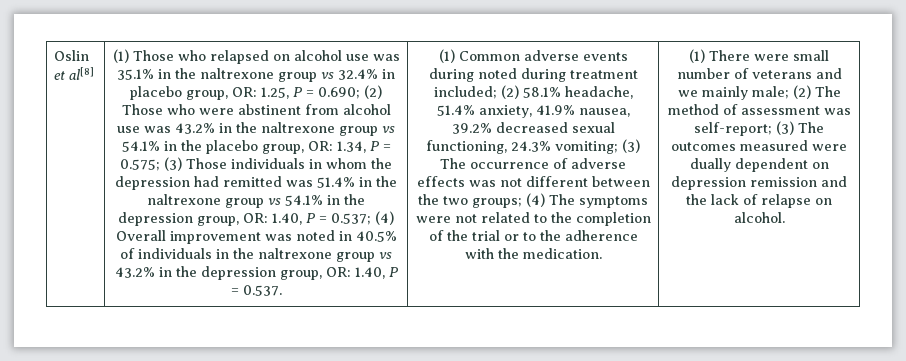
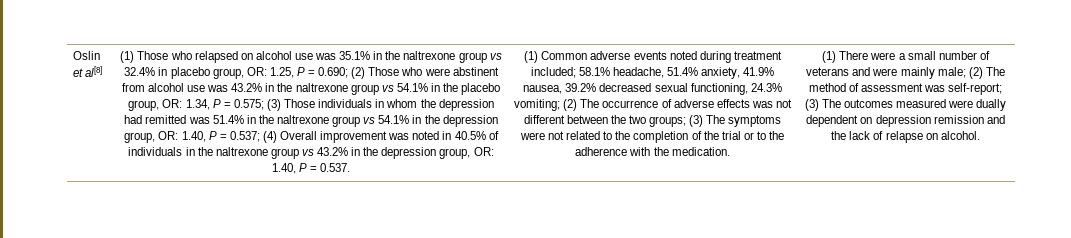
[428,68,474,82] during -> (667, 55) none
[500,85,519,99] (2) -> (576, 72) none
[622,139,640,153] (3) -> [563,99,578,111] (2)
[526,193,545,207] (4) -> [689,115,704,127] (3)
(789, 57) none -> [898,53,906,60] a
[677,90,698,97] we -> [872,68,898,76] were

